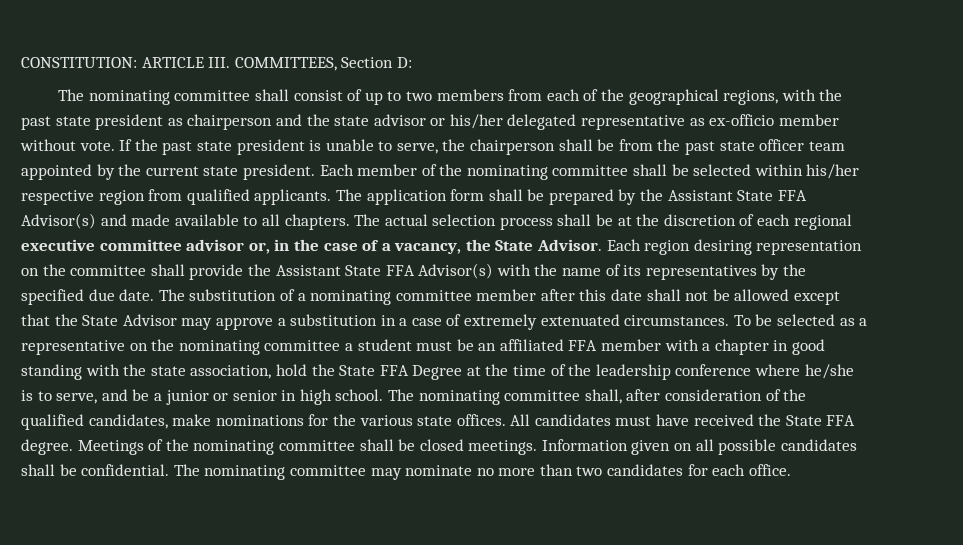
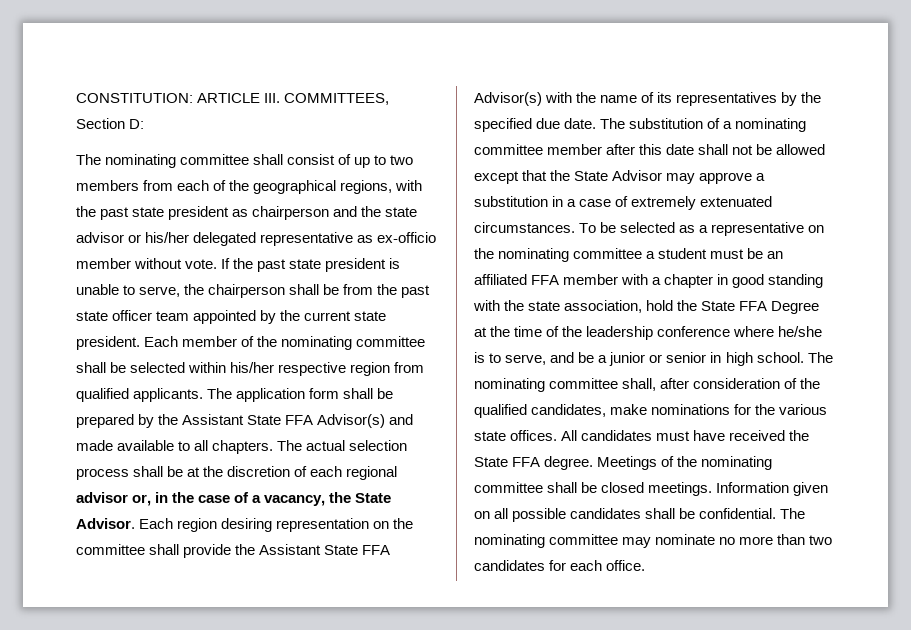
[21,239,182,251] executive committee -> (398, 473) none

